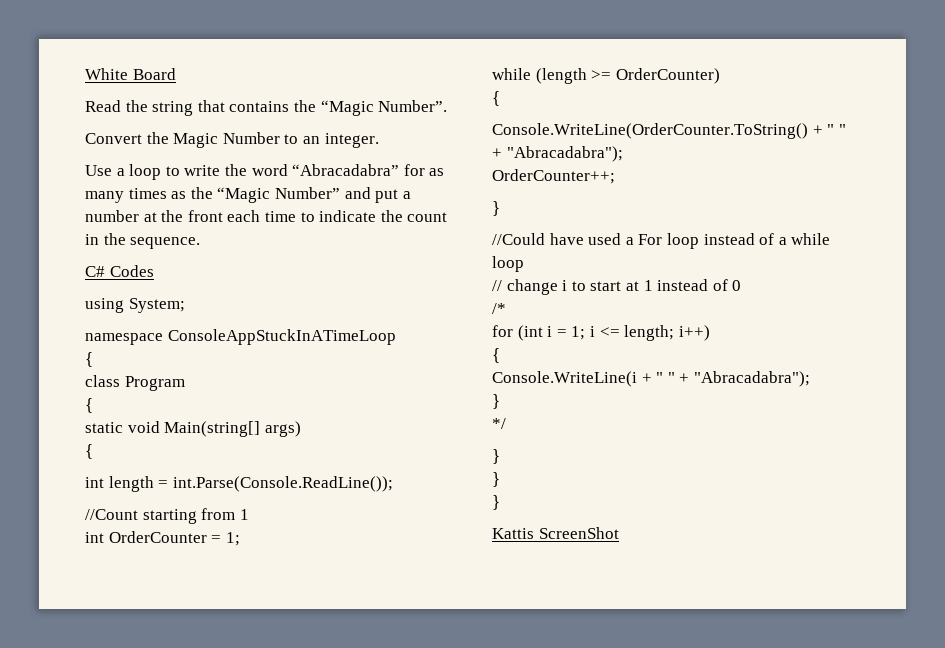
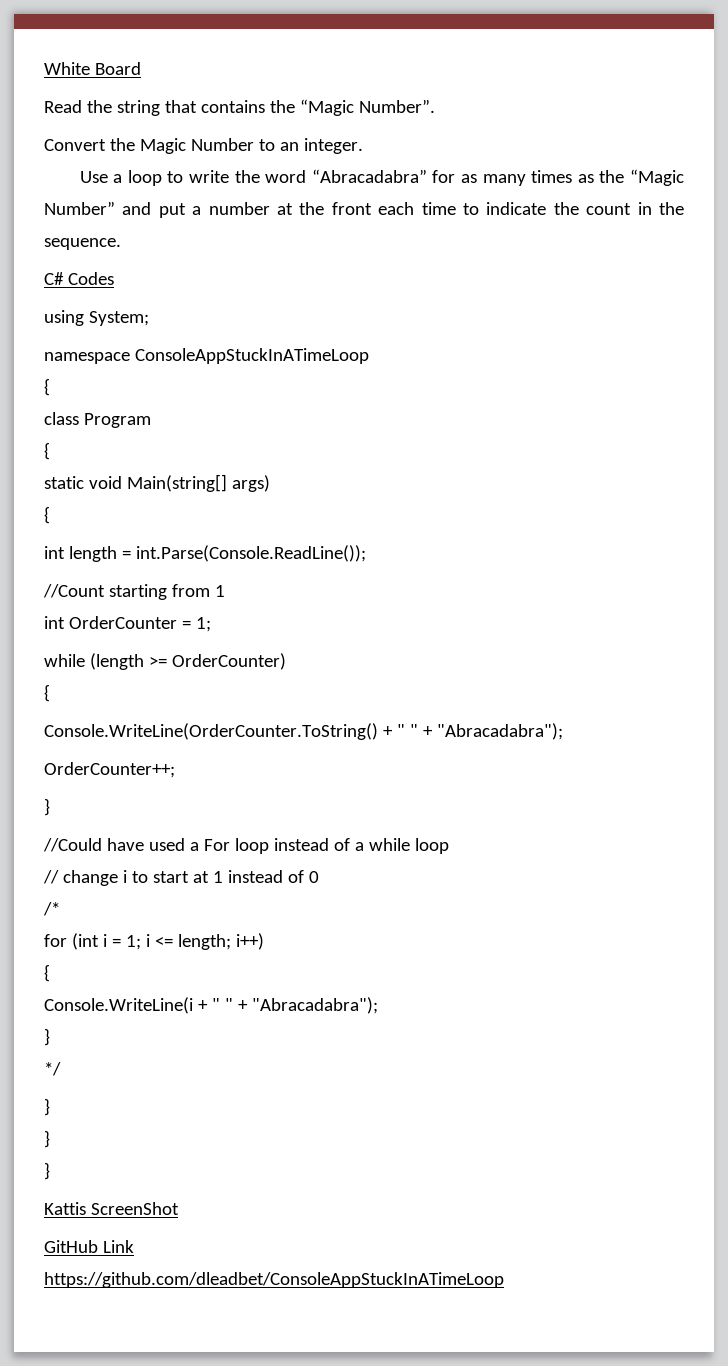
(619, 533) none -> [44,1240,134,1253] [44,1272,504,1288] // GitHub Link // https://github.com/dleadbet/ConsoleAppStuckInATimeLoop

